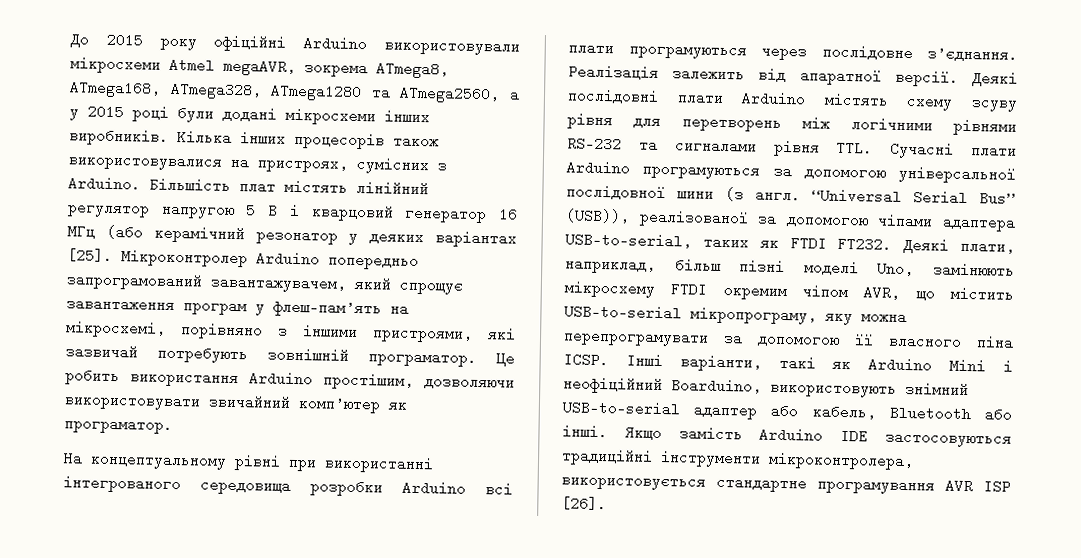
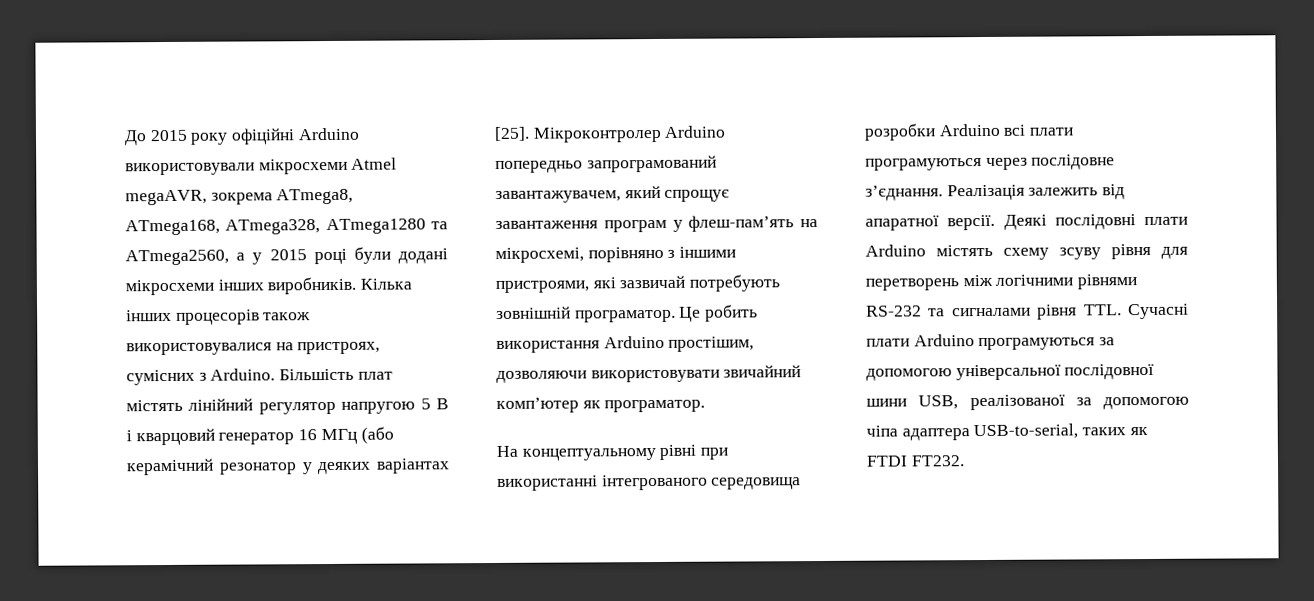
[724,185,1016,206] [565,208,630,224] (з англ. “Universal Serial Bus” (USB)), -> [918,395,959,410] USB,
[877,211,934,230] чіпами -> [866,425,898,437] чіпа
[903,235,1015,255] [565,254,1015,279] [564,278,1014,303] [564,304,907,326] [563,326,1014,351] [563,351,1013,374] [563,374,969,399] [562,400,1012,423] [562,422,1012,448] [561,446,914,471] [561,470,1011,495] [561,496,607,512] Деякі плати, наприклад, більш пізні моделі Uno, замінюють мікросхему FTDI окремим чіпом AVR, що містить USB-to-serial мікропрограму, яку можна перепрограмувати за допомогою її власного піна ICSP. Інші варіанти, такі як Arduino Mini і неофіційний Boarduino, використовують знімний USB-to-serial адаптер або кабель, Bluetooth або інші. Якщо замість Arduino IDE застосовуються традиційні інструменти мікроконтролера, використовується стандартне програмування AVR ISP [26]. -> (965, 461) none

